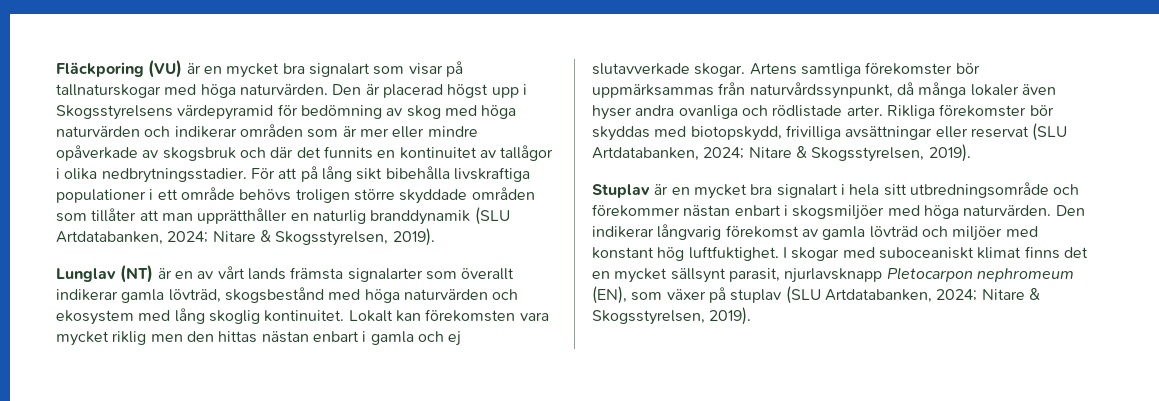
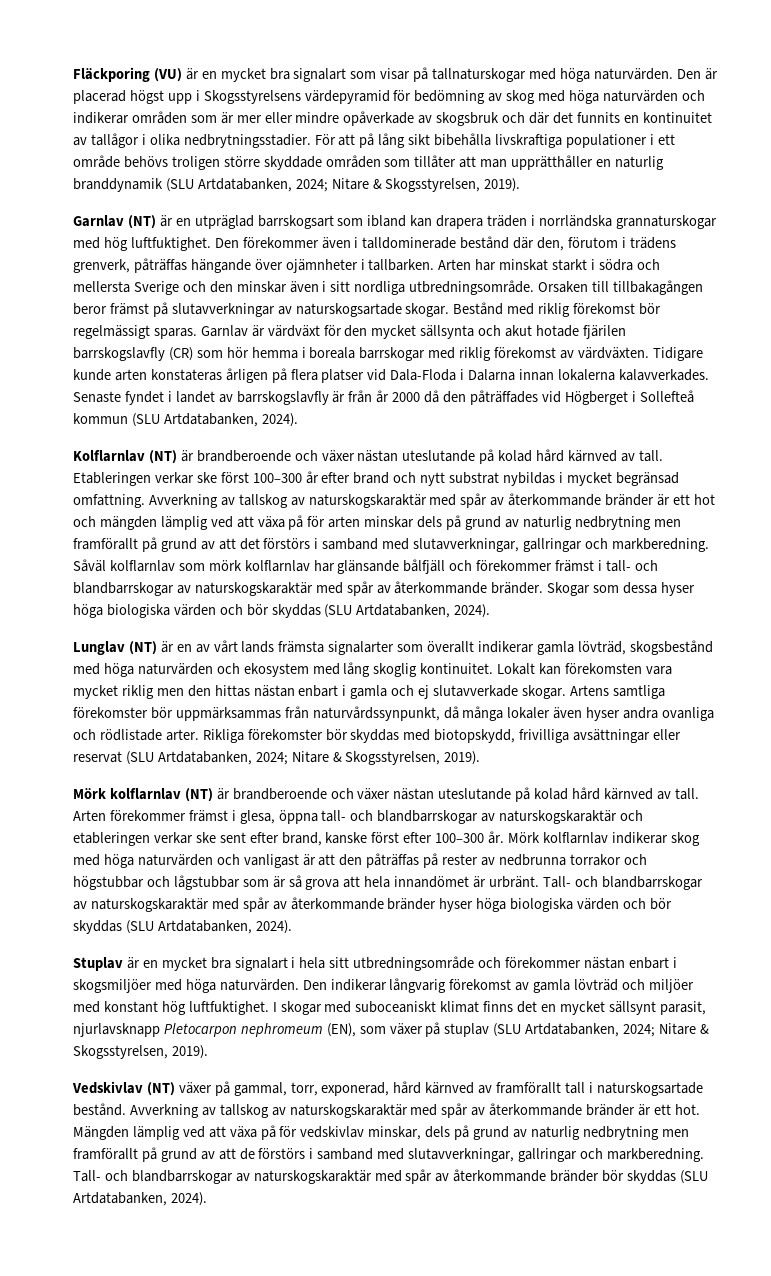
(435, 237) none -> [73,215,717,229] [73,236,676,251] [73,258,660,273] [73,280,703,295] [73,302,662,317] [73,325,626,339] [73,347,703,361] [73,368,709,383] [73,390,694,405] [73,413,298,427] [73,449,663,464] [73,471,679,486] [73,493,715,508] [73,515,681,530] [73,537,709,552] [73,559,658,574] [73,581,696,596] [73,604,491,618] // Garnlav (NT) är en utpräglad barrskogsart som ibland kan drapera träden i norrländska grannaturskogar med hög luftfuktighet. Den förekommer även i talldominerade bestånd där den, förutom i trädens grenverk, påträffas hängande över ojämnheter i tallbarken. Arten har minskat starkt i södra och mellersta Sverige och den minskar även i sitt nordliga utbredningsområde. Orsaken till tillbakagången beror främst på slutavverkningar av naturskogsartade skogar. Bestånd med riklig förekomst bör regelmässigt sparas. Garnlav är värdväxt för den mycket sällsynta och akut hotade fjärilen barrskogslavfly (CR) som hör hemma i boreala barrskogar med riklig förekomst av värdväxten. Tidigare kunde arten konstateras årligen på flera platser vid Dala-Floda i Dalarna innan lokalerna kalavverkades. Senaste fyndet i landet av barrskogslavfly är från år 2000 då den påträffades vid Högberget i Sollefteå kommun (SLU Artdatabanken, 2024). // Kolflarnlav (NT) är brandberoende och växer nästan uteslutande på kolad hård kärnved av tall. Etableringen verkar ske först 100–300 år efter brand och nytt substrat nybildas i mycket begränsad omfattning. Avverkning av tallskog av naturskogskaraktär med spår av återkommande bränder är ett hot och mängden lämplig ved att växa på för arten minskar dels på grund av naturlig nedbrytning men framförallt på grund av att det förstörs i samband med slutavverkningar, gallringar och markberedning. Såväl kolflarnlav som mörk kolflarnlav har glänsande bålfjäll och förekommer främst i tall- och blandbarrskogar av naturskogskaraktär med spår av återkommande bränder. Skogar som dessa hyser höga biologiska värden och bör skyddas (SLU Artdatabanken, 2024).
(971, 153) none -> [73,787,699,802] [73,810,644,824] [73,831,700,846] [73,853,647,868] [73,875,703,890] [73,897,672,912] [73,920,292,934] // Mörk kolflarnlav (NT) är brandberoende och växer nästan uteslutande på kolad hård kärnved av tall. Arten förekommer främst i glesa, öppna tall- och blandbarrskogar av naturskogskaraktär och etableringen verkar ske sent efter brand, kanske först efter 100–300 år. Mörk kolflarnlav indikerar skog med höga naturvärden och vanligast är att den påträffas på rester av nedbrunna torrakor och högstubbar och lågstubbar som är så grova att hela innandömet är urbränt. Tall- och blandbarrskogar av naturskogskaraktär med spår av återkommande bränder hyser höga biologiska värden och bör skyddas (SLU Artdatabanken, 2024).
(752, 316) none -> [72,1081,703,1096] [73,1103,700,1118] [73,1125,689,1140] [73,1147,704,1162] [73,1169,708,1184] [73,1192,207,1206] // Vedskivlav (NT) växer på gammal, torr, exponerad, hård kärnved av framförallt tall i naturskogsartade bestånd. Avverkning av tallskog av naturskogskaraktär med spår av återkommande bränder är ett hot. Mängden lämplig ved att växa på för vedskivlav minskar, dels på grund av naturlig nedbrytning men framförallt på grund av att de förstörs i samband med slutavverkningar, gallringar och markberedning. Tall- och blandbarrskogar av naturskogskaraktär med spår av återkommande bränder bör skyddas (SLU Artdatabanken, 2024).

